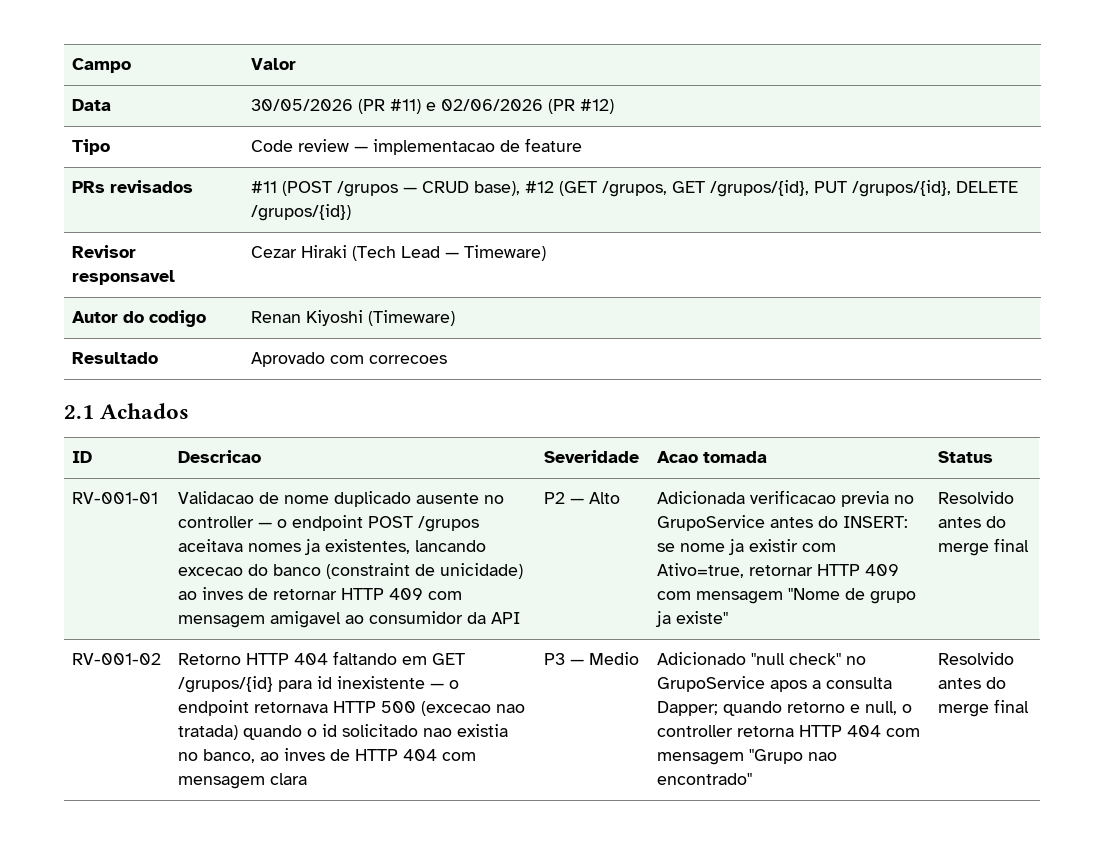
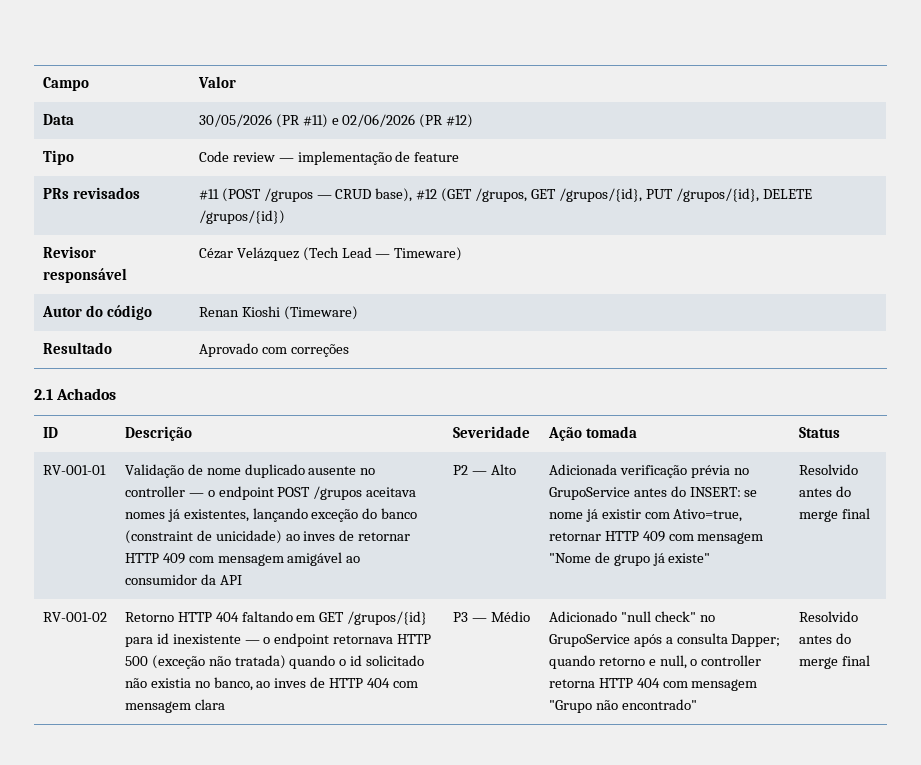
[373,139,496,155] implementacao -> [297,151,392,165] implementação
[72,270,176,285] [251,245,348,258] responsavel | Cezar Hiraki -> [42,268,127,283] [198,247,299,261] responsável | Cézar Velázquez
[149,310,207,327] codigo -> [106,305,152,320] código
[306,310,364,326] Kiyoshi -> [241,306,280,317] Kioshi
[369,355,448,364] correcoes -> [290,344,349,357] correções
[178,450,262,463] Descricao -> [124,426,192,441] Descrição
[657,451,699,463] Acao -> [547,427,582,441] Ação
[178,491,255,504] Validacao -> [124,464,184,478] Validação
[304,539,487,555] [178,567,244,576] ja existentes, lancando excecao -> [167,508,359,522] já existentes, lançando exceção
[270,611,342,628] amigavel -> [287,552,343,566] amigável
[750,490,890,507] verificacao previa -> [619,465,730,478] verificação prévia
[728,539,745,555] ja -> [585,509,598,522] já
[655,611,672,627] ja -> [652,553,665,566] já
[421,701,526,716] (excecao nao -> [151,655,231,669] (exceção não
[423,728,453,737] nao -> [124,678,147,688] não
[589,652,640,665] Medio -> [490,611,530,622] Médio
[770,680,808,692] apos -> [633,634,662,647] após
[808,752,838,761] nao -> [595,700,618,710] não

